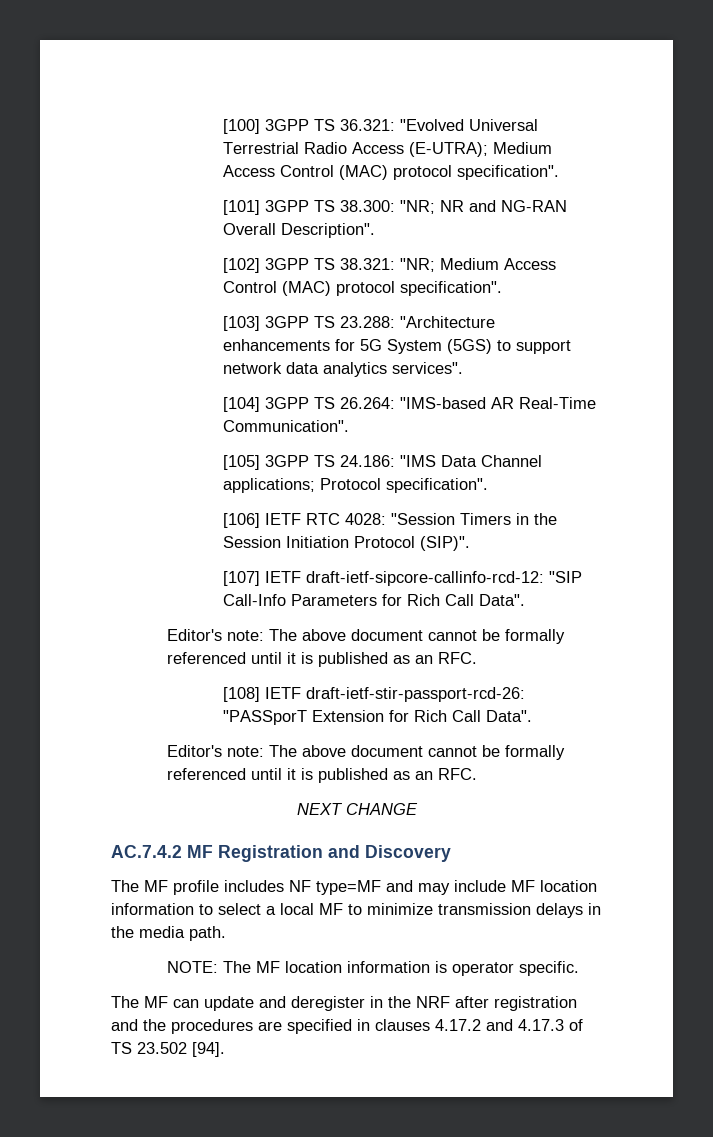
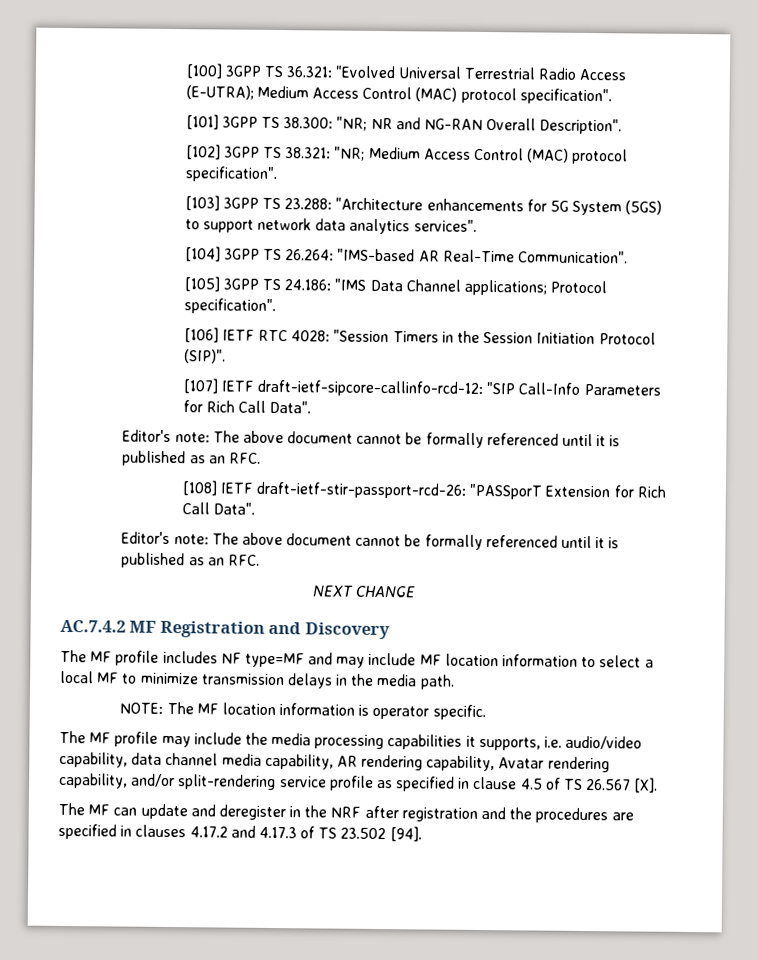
(580, 968) none -> [59,730,643,751] [59,751,610,773] [59,772,659,793] // The MF profile may include the media processing capabilities it supports, i.e. audio/video capability, data channel media capability, AR rendering capability, Avatar rendering capability, and/or split-rendering service profile as specified in clause 4.5 of TS 26.567 [X].

